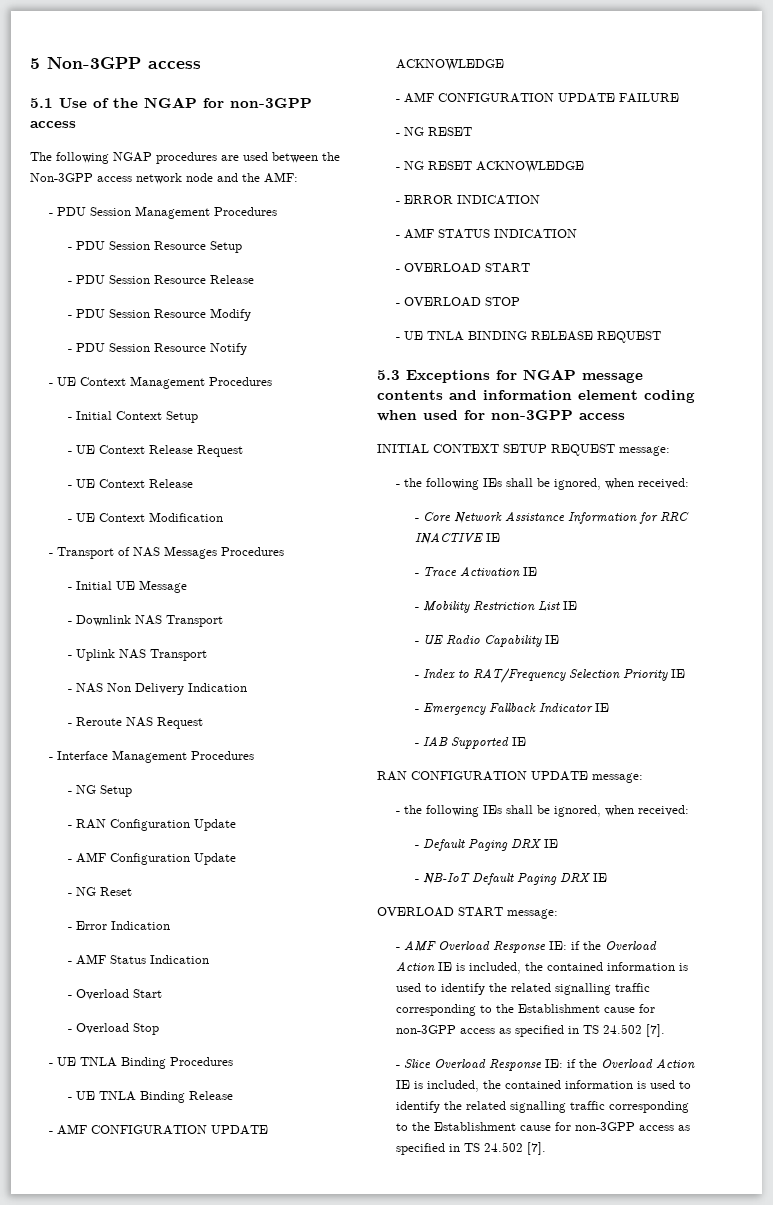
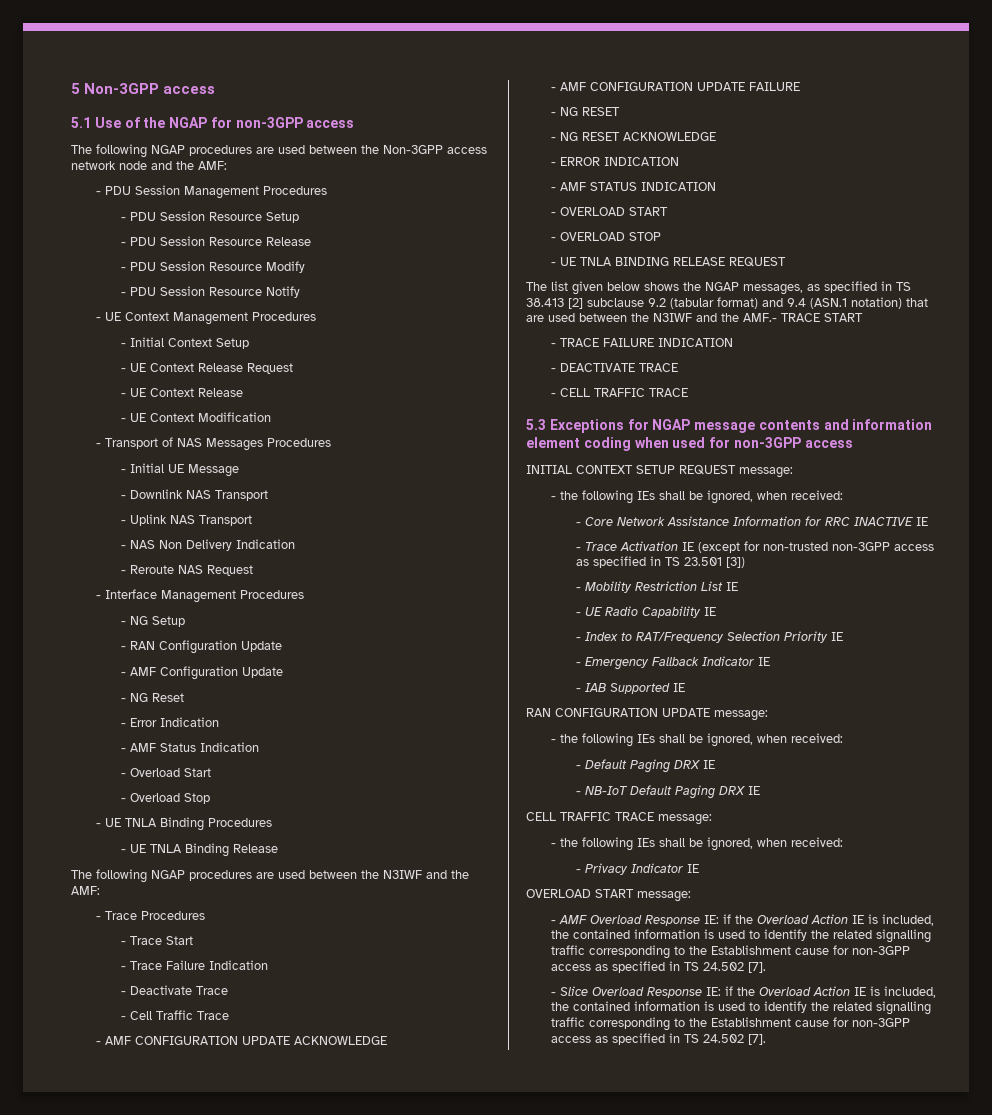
(233, 1095) none -> [71,869,469,883] [71,886,100,895] [95,911,205,920] [120,936,193,945] [120,960,268,970] [120,985,228,995] [120,1010,229,1020] // The following NGAP procedures are used between the N3IWF and the AMF: // - Trace Procedures // - Trace Start // - Trace Failure Indication // - Deactivate Trace // - Cell Traffic Trace
(661, 337) none -> [526,281,911,295] [526,297,928,309] [526,313,863,322] [550,338,733,347] [550,363,678,372] [550,388,688,397] // The list given below shows the NGAP messages, as specified in TS 38.413 [2] subclause 9.2 (tabular format) and 9.4 (ASN.1 notation) that are used between the N3IWF and the AMF.- TRACE START // - TRACE FAILURE INDICATION // - DEACTIVATE TRACE // - CELL TRAFFIC TRACE
(537, 571) none -> [697,541,934,553] [575,556,745,568] (except for non-trusted non-3GPP access as specified in TS 23.501 [3])
(607, 877) none -> [526,812,712,825] [550,837,843,851] [575,863,699,875] // CELL TRAFFIC TRACE message: // - the following IEs shall be ignored, when received: // - Privacy Indicator IE

